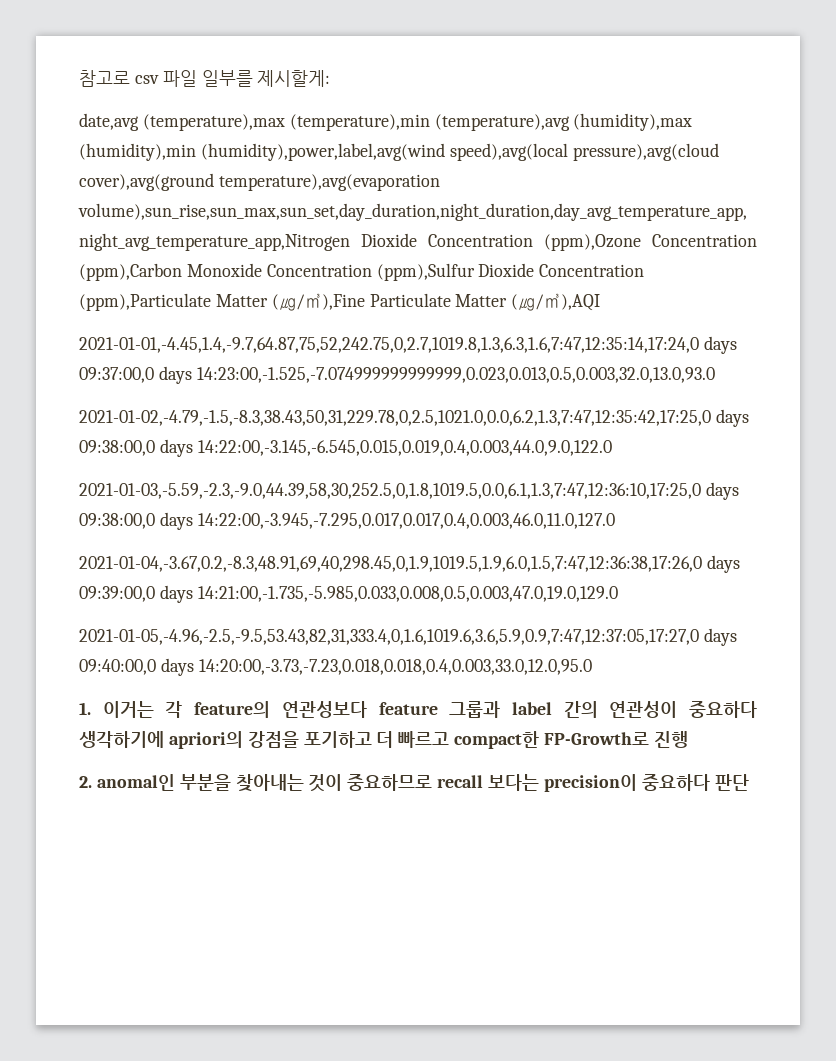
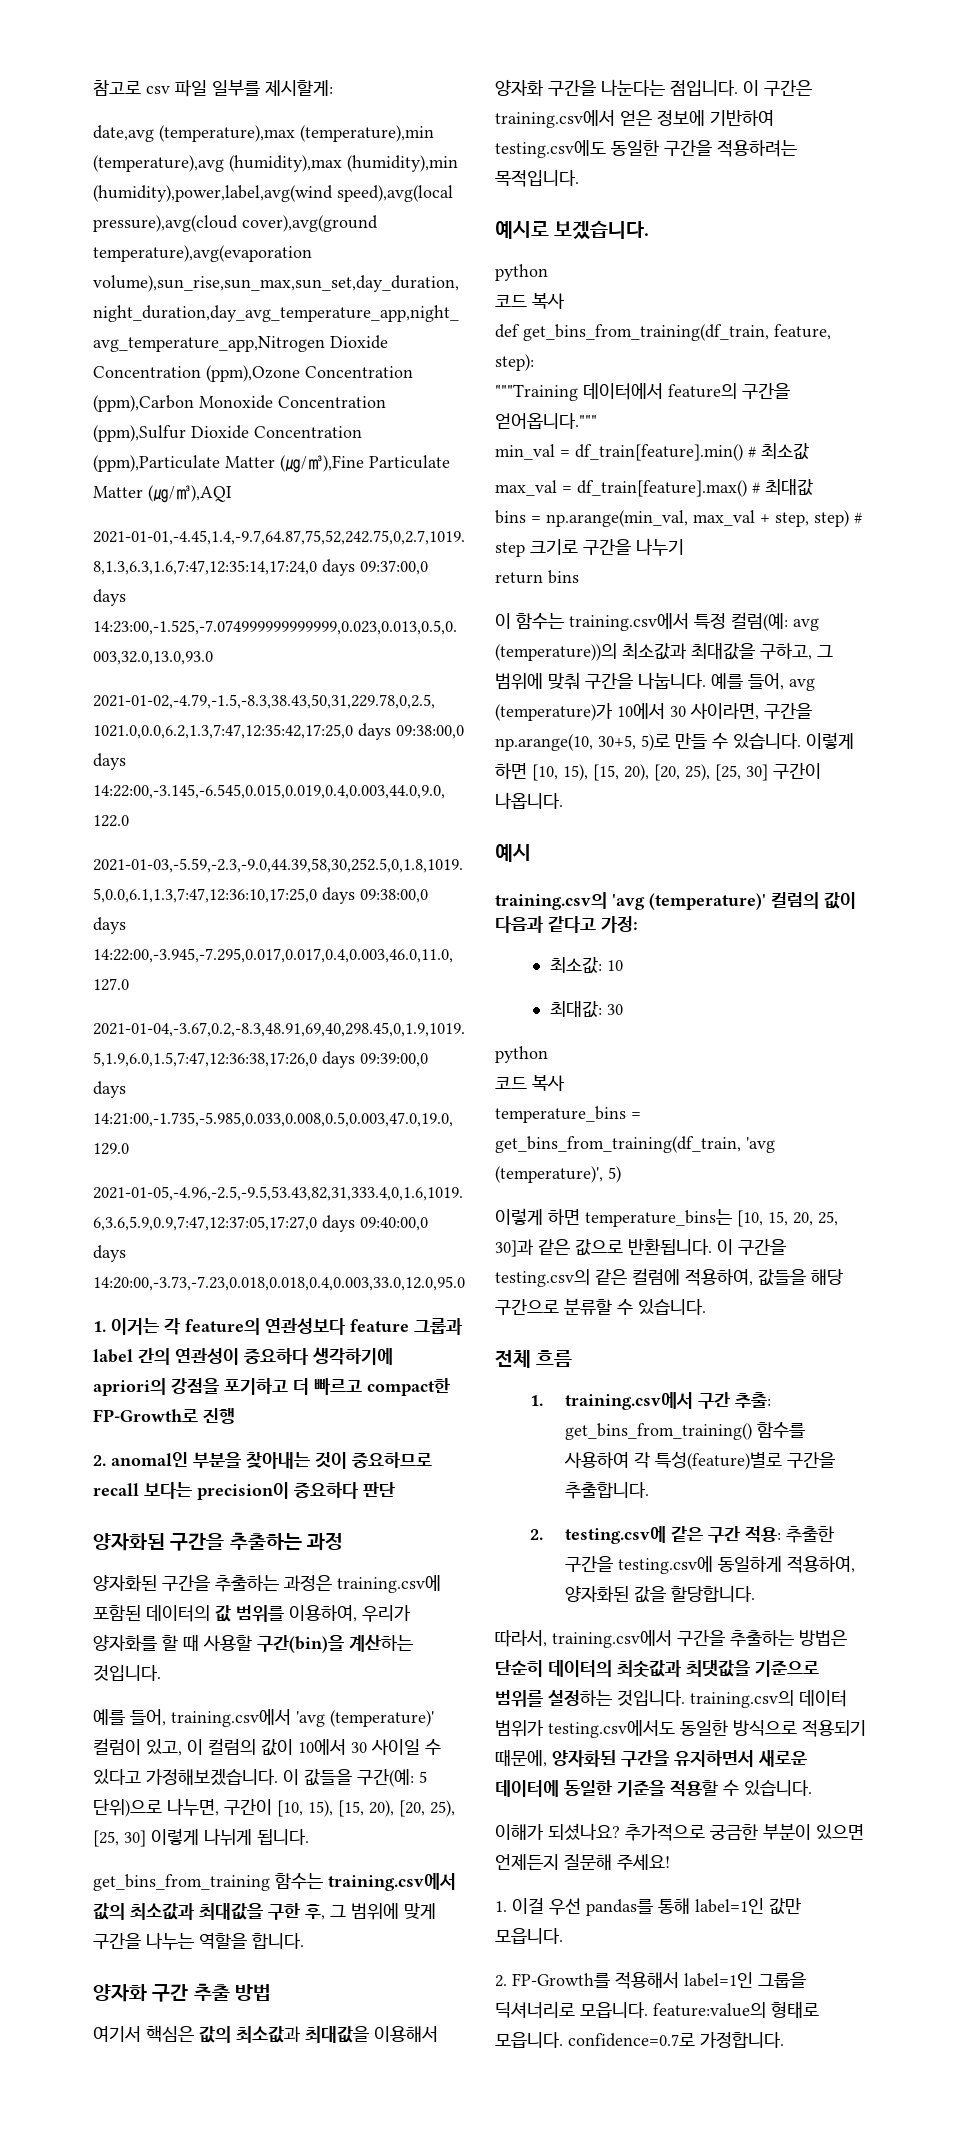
(749, 782) none -> [93,1532,344,1551] [93,1574,441,1593] [93,1605,411,1622] [93,1634,413,1653] [93,1665,161,1681] [93,1709,434,1727] [93,1738,441,1756] [93,1769,427,1787] [93,1798,455,1817] [93,1828,309,1847] [93,1873,456,1891] [93,1903,436,1920] [93,1932,304,1950] [93,1983,272,2002] [93,2025,438,2043] [495,79,812,97] [495,110,774,128] [495,140,797,158] [495,170,579,187] [495,220,650,239] [495,264,548,281] [495,293,565,309] [495,324,831,341] [495,354,534,371] [495,383,790,401] [495,413,597,429] [495,443,809,461] [495,479,813,497] [495,510,862,527] [495,538,684,557] [495,570,579,584] [495,612,819,631] [495,643,833,661] [495,672,815,691] [495,703,812,721] [495,732,854,751] [495,763,821,781] [495,792,563,809] [495,844,531,862] [495,892,856,910] [495,916,638,933] [549,957,623,974] [549,1001,623,1018] [495,1046,548,1063] [495,1075,565,1091] [495,1106,641,1123] [495,1136,775,1153] [495,1166,621,1183] [495,1208,838,1227] [495,1238,786,1257] [495,1268,843,1287] [495,1298,706,1315] [495,1350,573,1368] [529,1392,771,1410] [564,1422,805,1440] [563,1452,835,1470] [564,1482,649,1499] [529,1526,834,1544] [564,1556,855,1574] [564,1585,755,1603] [495,1630,847,1648] [495,1660,819,1677] [495,1690,847,1708] [495,1720,866,1738] [495,1749,807,1767] [495,1780,812,1797] [495,1823,864,1841] [495,1854,670,1870] [495,1898,801,1916] [495,1928,563,1944] [495,1972,806,1989] [495,2001,819,2018] [495,2032,784,2048] // 양자화된 구간을 추출하는 과정 // 양자화된 구간을 추출하는 과정은 training.csv에 포함된 데이터의 값 범위를 이용하여, 우리가 양자화를 할 때 사용할 구간(bin)을 계산하는 것입니다. // 예를 들어, training.csv에서 'avg (temperature)' 컬럼이 있고, 이 컬럼의 값이 10에서 30 사이일 수 있다고 가정해보겠습니다. 이 값들을 구간(예: 5 단위)으로 나누면, 구간이 [10, 15), [15, 20), [20, 25), [25, 30] 이렇게 나뉘게 됩니다. // get_bins_from_training 함수는 training.csv에서 값의 최소값과 최대값을 구한 후, 그 범위에 맞게 구간을 나누는 역할을 합니다. // 양자화 구간 추출 방법 // 여기서 핵심은 값의 최소값과 최대값을 이용해서 양자화 구간을 나눈다는 점입니다. 이 구간은 training.csv에서 얻은 정보에 기반하여 testing.csv에도 동일한 구간을 적용하려는 목적입니다. // 예시로 보겠습니다. // python // 코드 복사 // def get_bins_from_training(df_train, feature, step): // """Training 데이터에서 feature의 구간을 얻어옵니다.""" // min_val = df_train[feature].min() # 최소값 // max_val = df_train[feature].max() # 최대값 // bins = np.arange(min_val, max_val + step, step) # step 크기로 구간을 나누기 // return bins // 이 함수는 training.csv에서 특정 컬럼(예: avg (temperature))의 최소값과 최대값을 구하고, 그 범위에 맞춰 구간을 나눕니다. 예를 들어, avg (temperature)가 10에서 30 사이라면, 구간을 np.arange(10, 30+5, 5)로 만들 수 있습니다. 이렇게 하면 [10, 15), [15, 20), [20, 25), [25, 30] 구간이 나옵니다. // 예시 // training.csv의 'avg (temperature)' 컬럼의 값이 다음과 같다고 가정: // 최소값: 10 // 최대값: 30 // python // 코드 복사 // temperature_bins = get_bins_from_training(df_train, 'avg (temperature)', 5) // 이렇게 하면 temperature_bins는 [10, 15, 20, 25, 30]과 같은 값으로 반환됩니다. 이 구간을 testing.csv의 같은 컬럼에 적용하여, 값들을 해당 구간으로 분류할 수 있습니다. // 전체 흐름 // 1. training.csv에서 구간 추출: get_bins_from_training() 함수를 사용하여 각 특성(feature)별로 구간을 추출합니다. // 2. testing.csv에 같은 구간 적용: 추출한 구간을 testing.csv에 동일하게 적용하여, 양자화된 값을 할당합니다. // 따라서, training.csv에서 구간을 추출하는 방법은 단순히 데이터의 최솟값과 최댓값을 기준으로 범위를 설정하는 것입니다. training.csv의 데이터 범위가 testing.csv에서도 동일한 방식으로 적용되기 때문에, 양자화된 구간을 유지하면서 새로운 데이터에 동일한 기준을 적용할 수 있습니다. // 이해가 되셨나요? 추가적으로 궁금한 부분이 있으면 언제든지 질문해 주세요! // 1. 이걸 우선 pandas를 통해 label=1인 값만 모읍니다. // 2. FP-Growth를 적용해서 label=1인 그룹을 딕셔너리로 모읍니다. feature:value의 형태로 모읍니다. confidence=0.7로 가정합니다.

